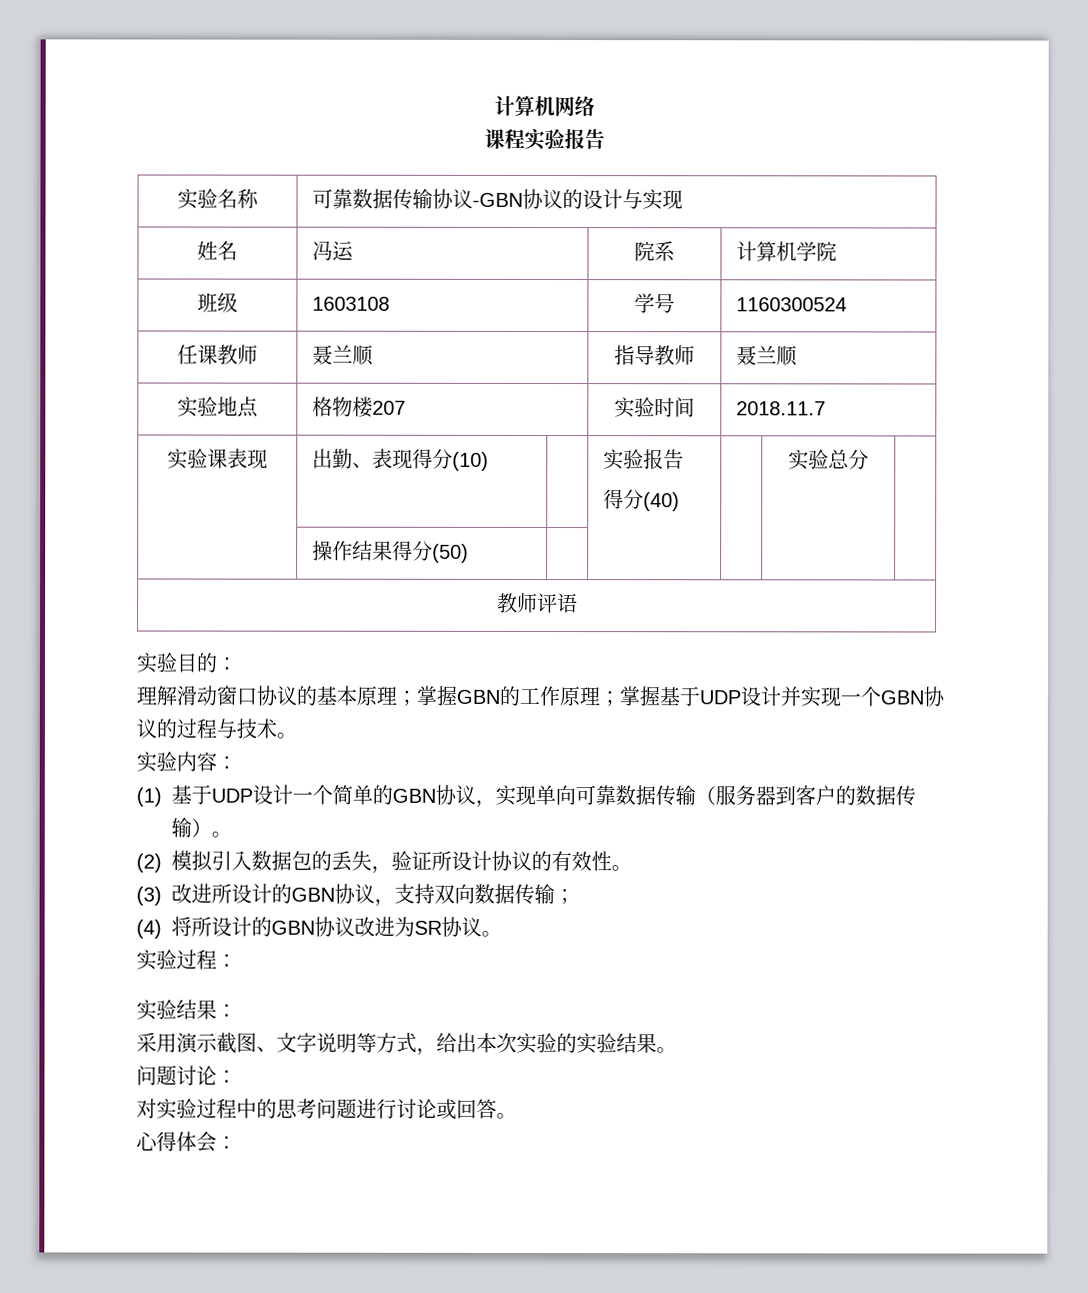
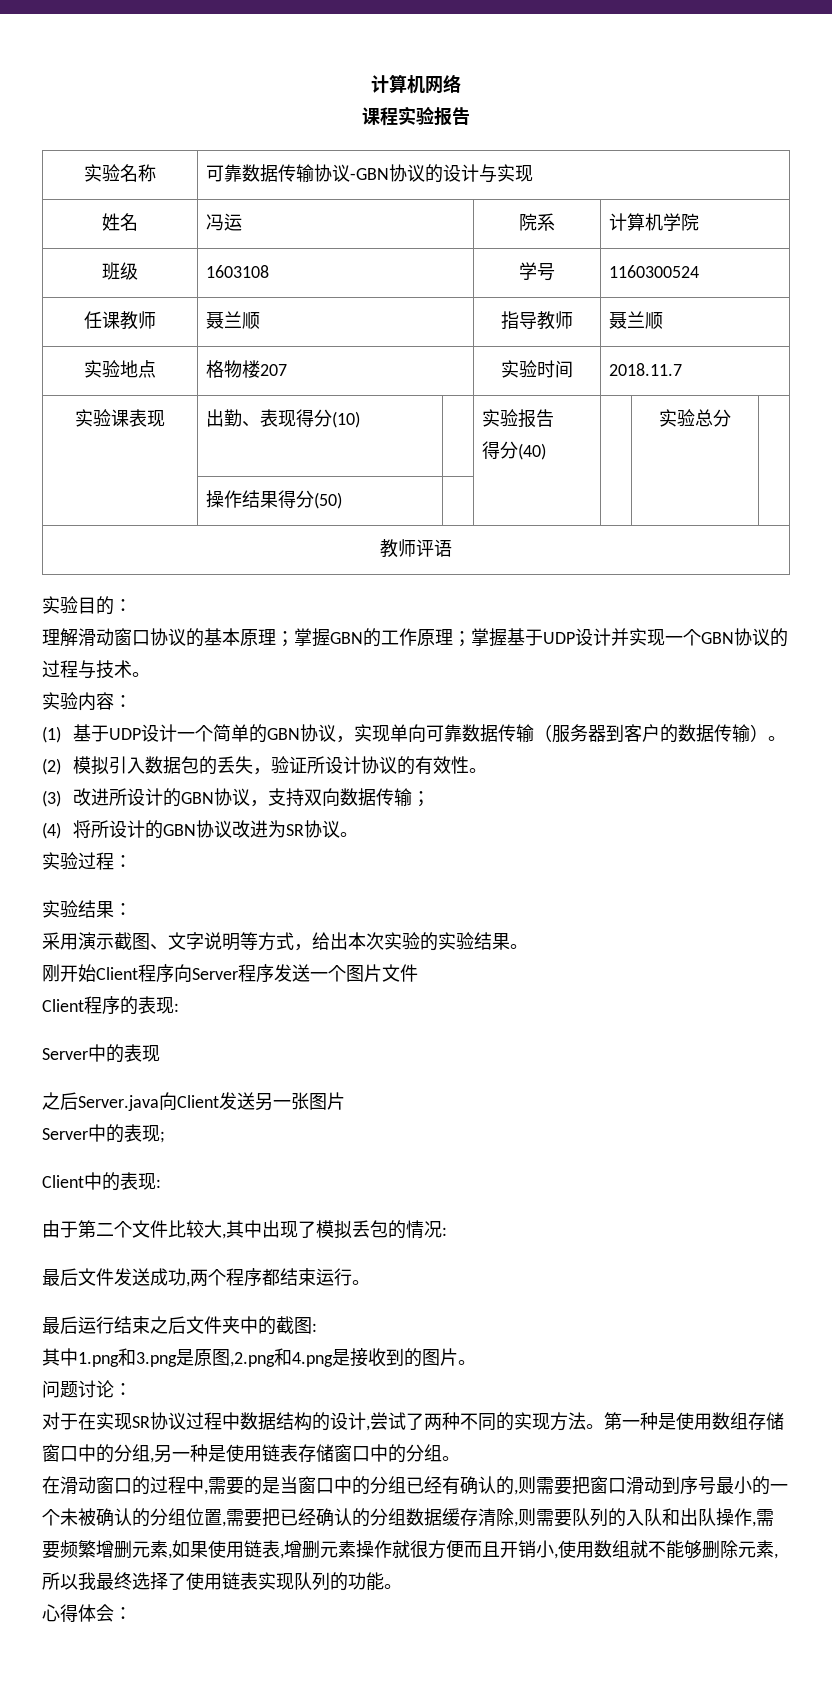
[136,1065,237,1086] [136,1098,497,1120] 问题讨论： // 对实验过程中的思考问题进行讨论或回答 -> [42,964,418,983] [42,996,179,1015] [42,1044,160,1063] [42,1092,345,1111] [42,1124,165,1143] [42,1172,161,1191] [42,1220,447,1239] [42,1268,370,1287] [42,1316,317,1335] [42,1348,476,1367] [42,1380,132,1398] [42,1412,784,1431] [42,1444,460,1463] [42,1476,788,1495] [42,1508,774,1527] [42,1540,778,1559] [42,1572,384,1591] 刚开始Client程序向Server程序发送一个图片文件 // Client程序的表现: // Server中的表现 // 之后Server.java向Client发送另一张图片 // Server中的表现; // Client中的表现: // 由于第二个文件比较大,其中出现了模拟丢包的情况: // 最后文件发送成功,两个程序都结束运行。 // 最后运行结束之后文件夹中的截图: // 其中1.png和3.png是原图,2.png和4.png是接收到的图片。 // 问题讨论： // 对于在实现SR协议过程中数据结构的设计,尝试了两种不同的实现方法。第一种是使用数组存储窗口中的分组,另一种是使用链表存储窗口中的分组。 // 在滑动窗口的过程中,需要的是当窗口中的分组已经有确认的,则需要把窗口滑动到序号最小的一个未被确认的分组位置,需要把已经确认的分组数据缓存清除,则需要队列的入队和出队操作,需要频繁增删元素,如果使用链表,增删元素操作就很方便而且开销小,使用数组就不能够删除元素,所以我最终选择了使用链表实现队列的功能

